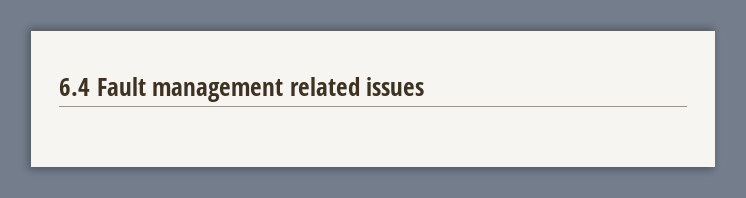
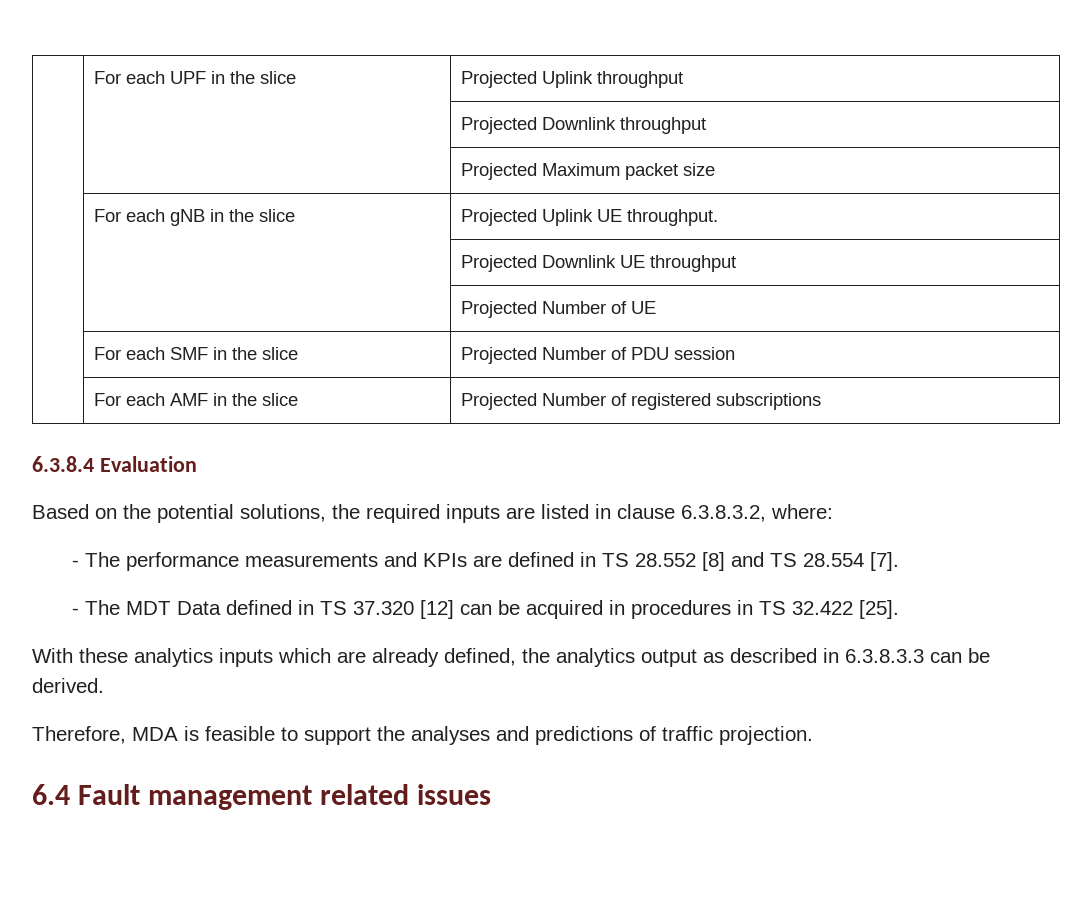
(59, 87) none -> [94,71,297,84] [461,71,684,88] [461,117,707,134] [461,163,716,180] [94,209,296,226] [461,209,719,226] [461,255,737,272] [461,301,657,318] [94,347,299,360] [461,347,736,364] [94,393,299,406] [461,393,822,410] [32,456,197,472] [32,504,833,523] [71,552,899,571] [71,600,899,619] [32,648,990,667] [32,678,104,693] [32,726,813,745] | For each UPF in the slice | Projected Uplink throughput // | | Projected Downlink throughput // | | Projected Maximum packet size // | For each gNB in the slice | Projected Uplink UE throughput. // | | Projected Downlink UE throughput // | | Projected Number of UE // | For each SMF in the slice | Projected Number of PDU session // | For each AMF in the slice | Projected Number of registered subscriptions // 6.3.8.4 Evaluation // Based on the potential solutions, the required inputs are listed in clause 6.3.8.3.2, where: // - The performance measurements and KPIs are defined in TS 28.552 [8] and TS 28.554 [7]. // - The MDT Data defined in TS 37.320 [12] can be acquired in procedures in TS 32.422 [25]. // With these analytics inputs which are already defined, the analytics output as described in 6.3.8.3.3 can be derived. // Therefore, MDA is feasible to support the analyses and predictions of traffic projection. //

